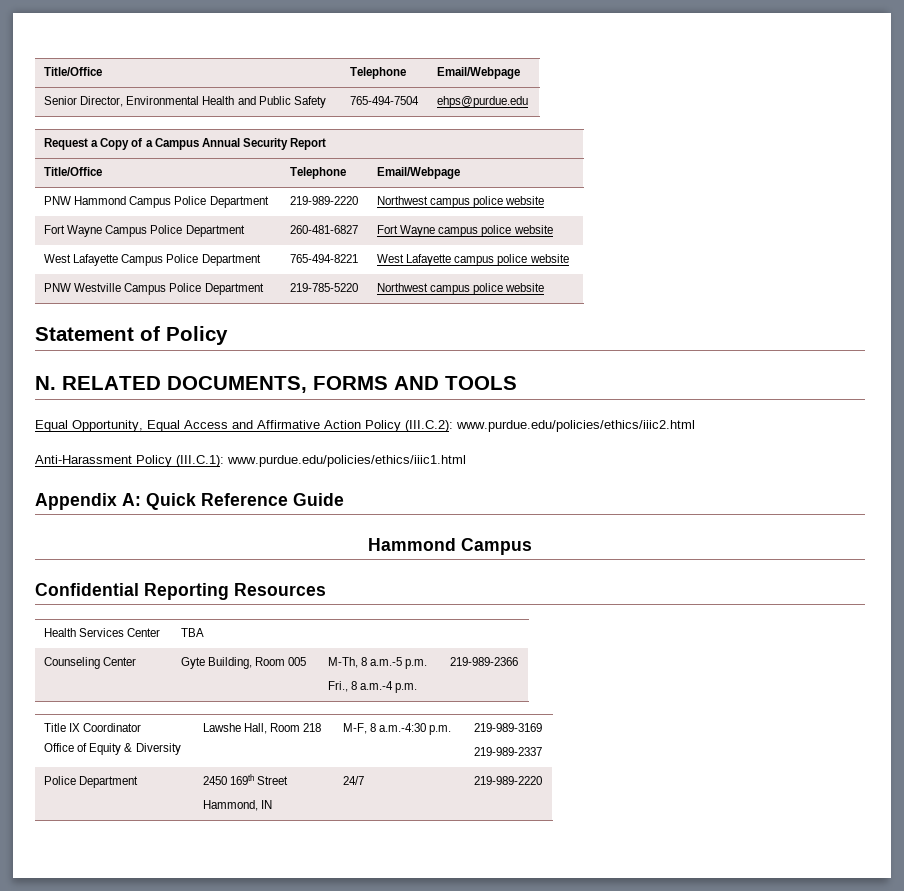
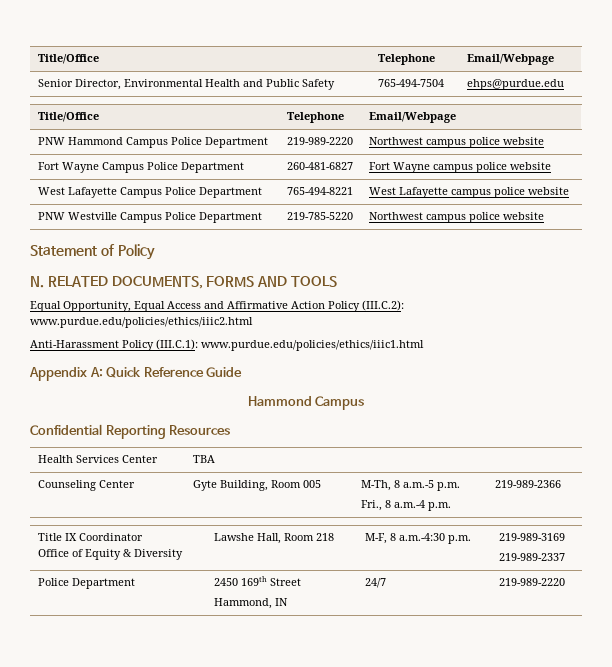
[44,138,327,150] // Request a Copy of a Campus Annual Security Report -> (564, 84) none

